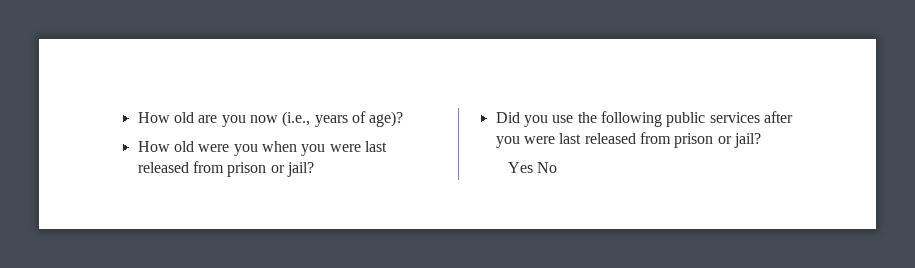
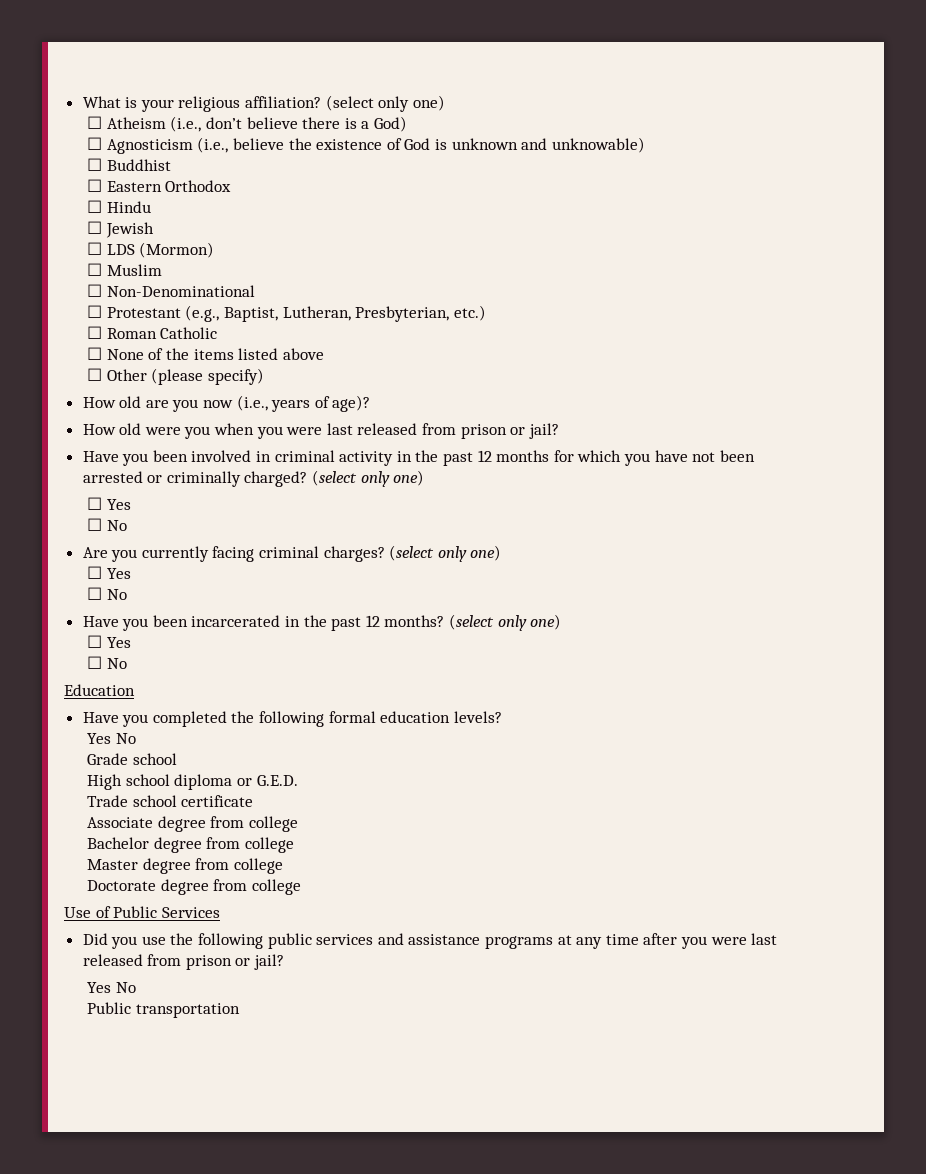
(137, 117) none -> [82,95,445,112] [87,116,407,132] [87,137,645,154] [87,158,171,171] [87,179,232,192] [87,200,151,213] [87,221,154,238] [87,242,215,258] [87,263,162,276] [87,284,255,297] [87,305,486,322] [87,326,218,339] [87,347,324,360] [87,368,265,385] What is your religious affiliation? (select only one) // ☐ Atheism (i.e., don’t believe there is a God) // ☐ Agnosticism (i.e., believe the existence of God is unknown and unknowable) // ☐ Buddhist // ☐ Eastern Orthodox // ☐ Hindu // ☐ Jewish // ☐ LDS (Mormon) // ☐ Muslim // ☐ Non-Denominational // ☐ Protestant (e.g., Baptist, Lutheran, Presbyterian, etc.) // ☐ Roman Catholic // ☐ None of the items listed above // ☐ Other (please specify) //
(314, 169) none -> [82,450,755,466] [82,470,425,487] [87,497,131,510] [87,518,127,531] [82,545,502,562] [87,566,131,579] [87,587,127,600] [82,614,562,631] [87,635,131,648] [87,656,127,669] [64,684,135,696] [82,711,502,727] [87,733,136,744] [87,753,177,765] [87,774,298,790] [87,795,254,807] [87,816,299,832] [87,837,295,853] [87,858,284,874] [87,879,302,895] [64,906,220,918] // Have you been involved in criminal activity in the past 12 months for which you have not been arrested or criminally charged? (select only one) // ☐ Yes // ☐ No // Are you currently facing criminal charges? (select only one) // ☐ Yes // ☐ No // Have you been incarcerated in the past 12 months? (select only one) // ☐ Yes // ☐ No // Education // Have you completed the following formal education levels? // Yes No // Grade school // High school diploma or G.E.D. // Trade school certificate // Associate degree from college // Bachelor degree from college // Master degree from college // Doctorate degree from college // Use of Public Services
(760, 117) none -> [377,933,639,949] and assistance programs at any time
(558, 167) none -> [87,1002,240,1018] // Public transportation

